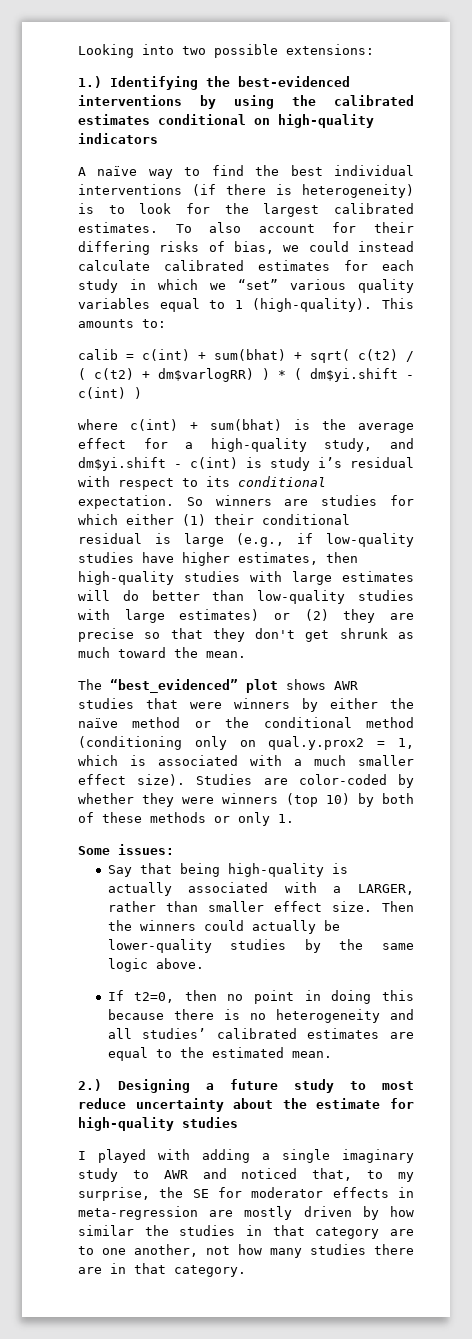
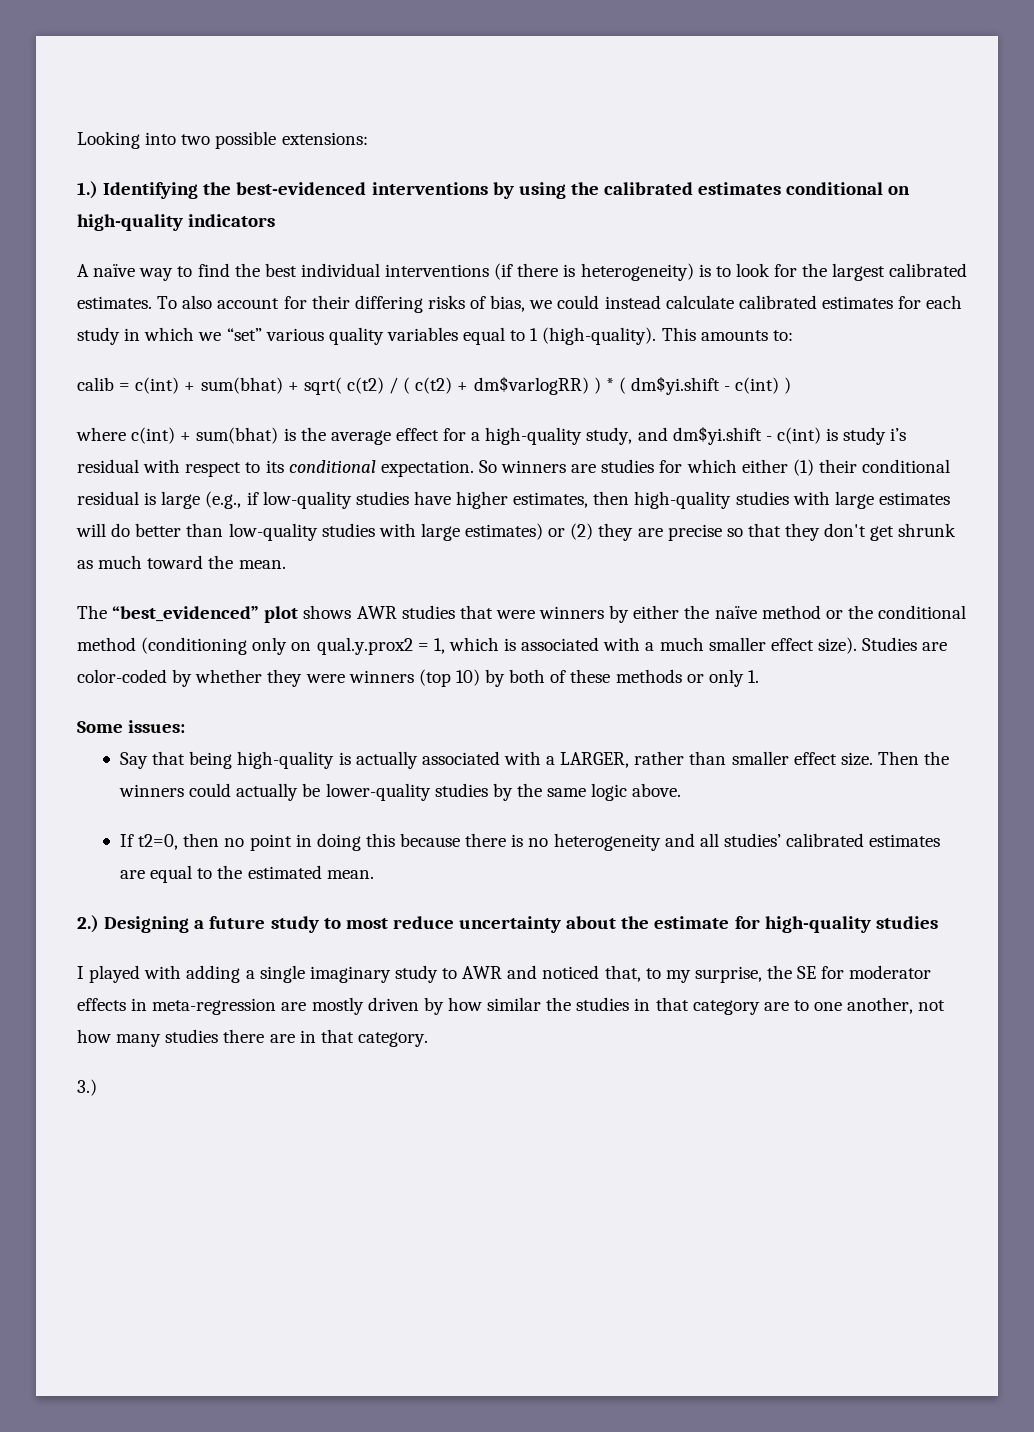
(246, 1271) none -> [77,1079,97,1096] // 3.)

